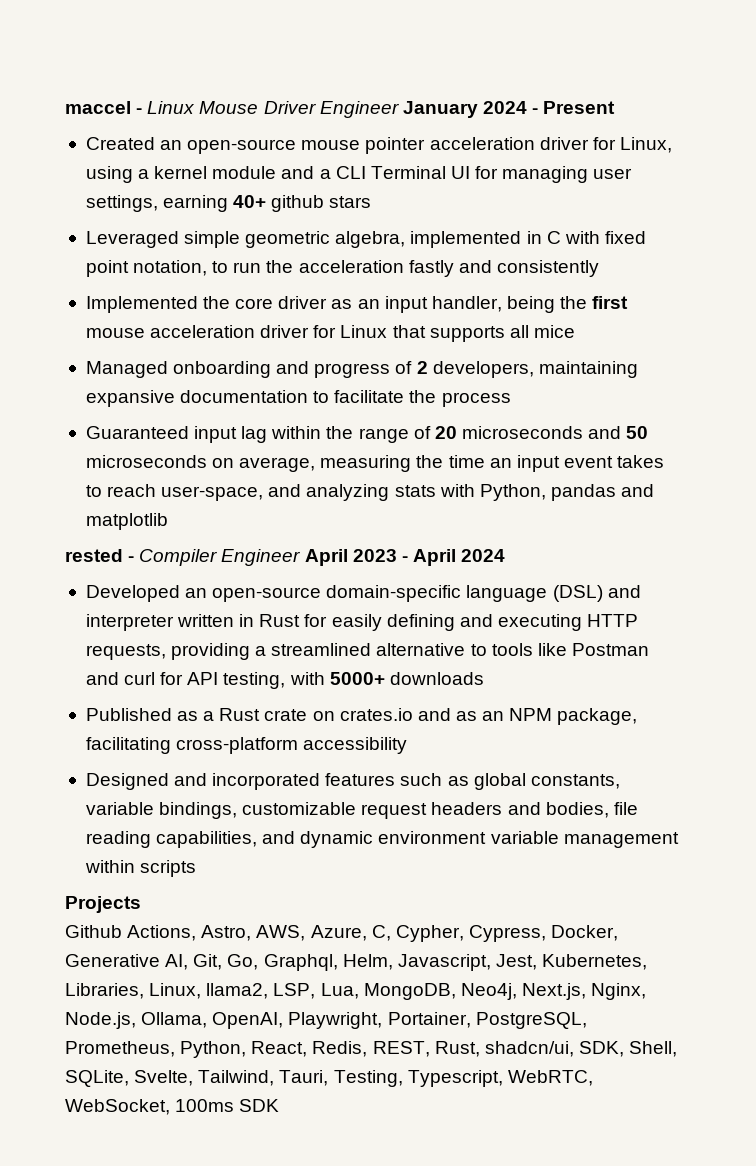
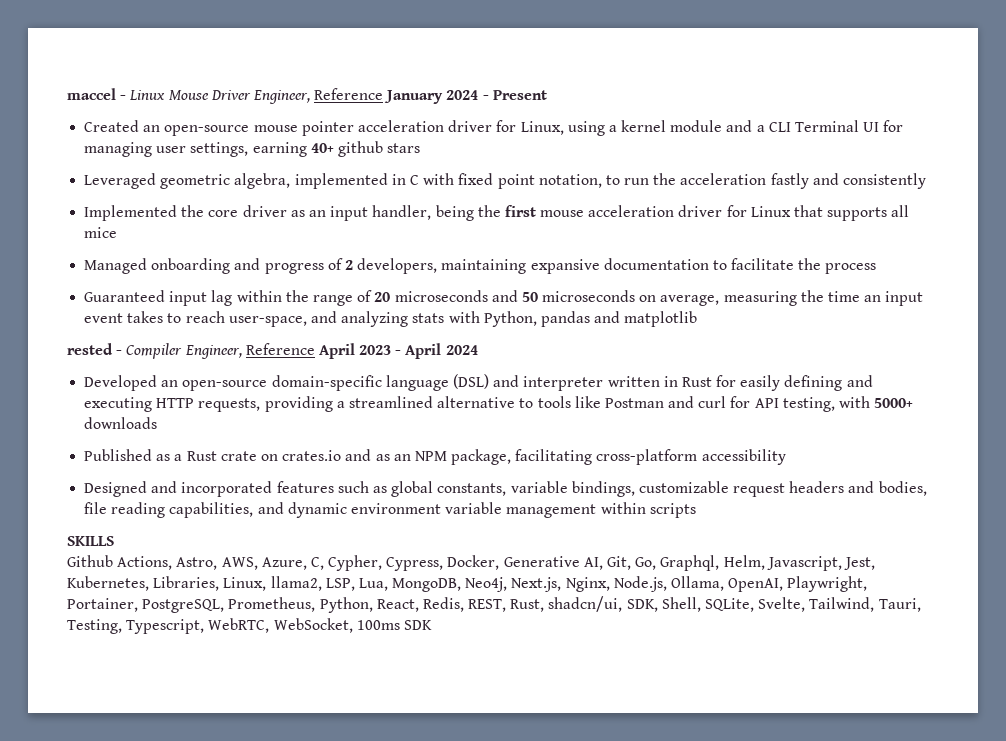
[319,101,399,118] Engineer -> [252,88,384,104] Engineer, Reference
[184,231,241,248] simple -> (157, 181) none
[221,549,301,566] Engineer -> [184,343,315,359] Engineer, Reference
[65,896,141,913] Projects -> [67,536,114,546] SKILLS

